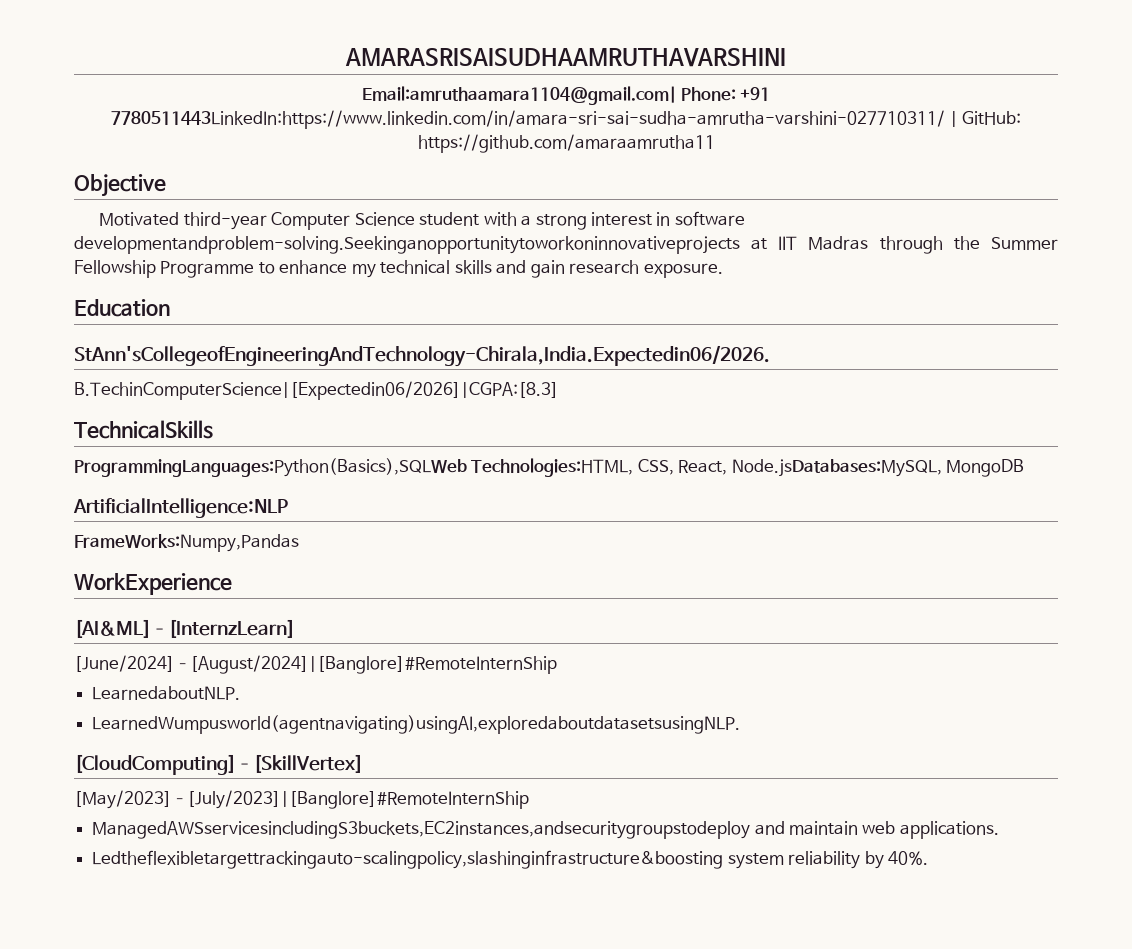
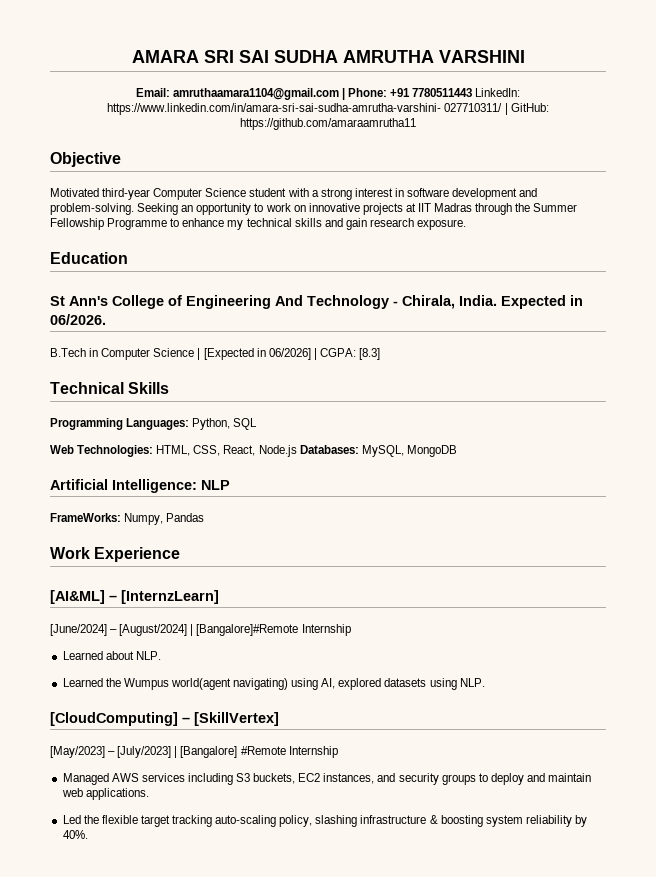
[344,48,787,67] [361,86,771,105] [111,110,946,129] AMARASRISAISUDHAAMRUTHAVARSHINI // Email:amruthaamara1104@gmail.com| Phone: +91 7780511443LinkedIn:https://www.linkedin.com/in/amara-sri-sai-sudha-amrutha-varshini-027710311/ -> [131,50,525,63] [135,88,521,100] [107,103,503,115] AMARA SRI SAI SUDHA AMRUTHA VARSHINI // Email: amruthaamara1104@gmail.com | Phone: +91 7780511443 LinkedIn: https://www.linkedin.com/in/amara-sri-sai-sudha-amrutha-varshini- 027710311/
[74,236,740,254] developmentandproblem-solving.Seekinganopportunitytoworkoninnovativeprojects -> [452,188,538,200] [50,203,403,215] development and problem-solving. Seeking an opportunity to work on innovative projects
[74,345,770,367] [74,381,559,400] [74,420,213,439] [74,458,1025,477] [73,498,288,518] [74,534,299,552] [74,573,232,595] [74,619,295,638] [74,655,557,674] [92,686,241,700] [92,715,741,734] [74,754,363,775] [74,790,529,809] [92,821,999,839] [92,850,724,869] StAnn'sCollegeofEngineeringAndTechnology-Chirala,India.Expectedin06/2026. // B.TechinComputerScience|[Expectedin06/2026]|CGPA:[8.3] // TechnicalSkills // ProgrammingLanguages:Python(Basics),SQLWeb Technologies:HTML, CSS, React, Node.jsDatabases:MySQL, MongoDB // ArtificialIntelligence:NLP // FrameWorks:Numpy,Pandas // WorkExperience // [AI&ML]–[InternzLearn] // [June/2024]–[August/2024]|[Banglore]#RemoteInternShip // LearnedaboutNLP. // LearnedWumpusworld(agentnavigating)usingAI,exploredaboutdatasetsusingNLP. // [CloudComputing]–[SkillVertex] // [May/2023]–[July/2023]|[Banglore]#RemoteInternShip // ManagedAWSservicesincludingS3buckets,EC2instances,andsecuritygroupstodeploy and maintain web applications. // Ledtheflexibletargettrackingauto-scalingpolicy,slashinginfrastructure&boosting -> [50,295,583,309] [50,314,106,325] [50,348,381,360] [50,382,170,394] [50,418,258,430] [50,445,457,457] [50,479,230,493] [50,513,205,525] [50,547,181,562] [50,590,219,604] [50,624,351,636] [62,651,161,660] [62,678,485,690] [50,712,279,726] [50,746,338,758] [62,773,592,785] [61,788,149,800] [62,815,483,827] St Ann's College of Engineering And Technology - Chirala, India. Expected in 06/2026. // B.Tech in Computer Science | [Expected in 06/2026] | CGPA: [8.3] // Technical Skills // Programming Languages: Python, SQL // Web Technologies: HTML, CSS, React, Node.js Databases: MySQL, MongoDB // Artificial Intelligence: NLP // FrameWorks: Numpy, Pandas // Work Experience // [AI&ML] – [InternzLearn] // [June/2024] – [August/2024] | [Bangalore]#Remote Internship // Learned about NLP. // Learned the Wumpus world(agent navigating) using AI, explored datasets using NLP. // [CloudComputing] – [SkillVertex] // [May/2023] – [July/2023] | [Bangalore] #Remote Internship // Managed AWS services including S3 buckets, EC2 instances, and security groups to deploy and maintain web applications. // Led the flexible target tracking auto-scaling policy, slashing infrastructure & boosting

